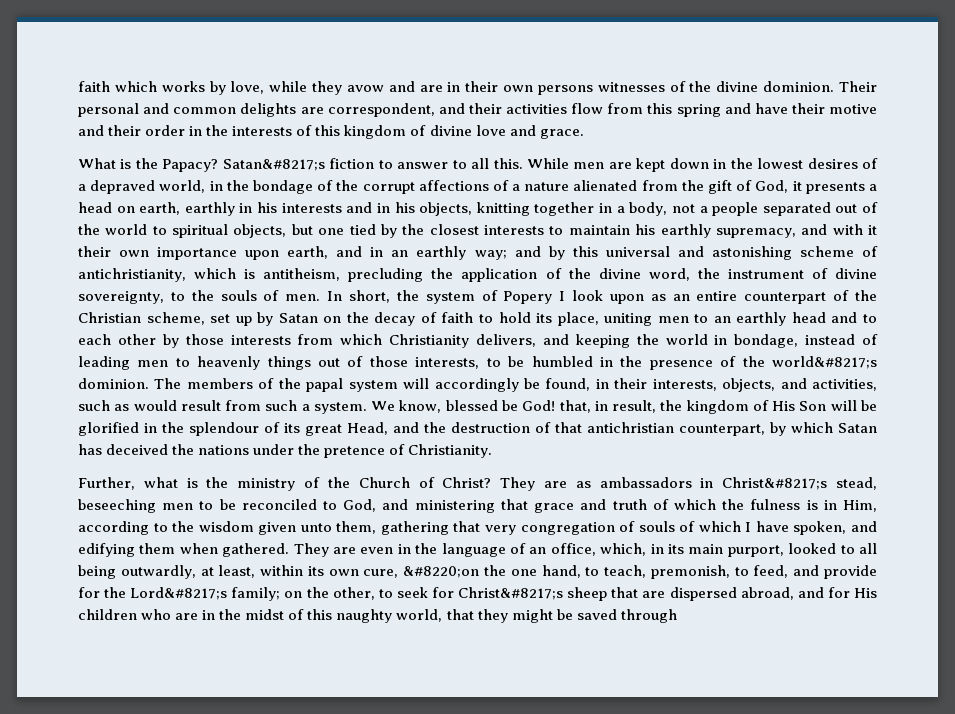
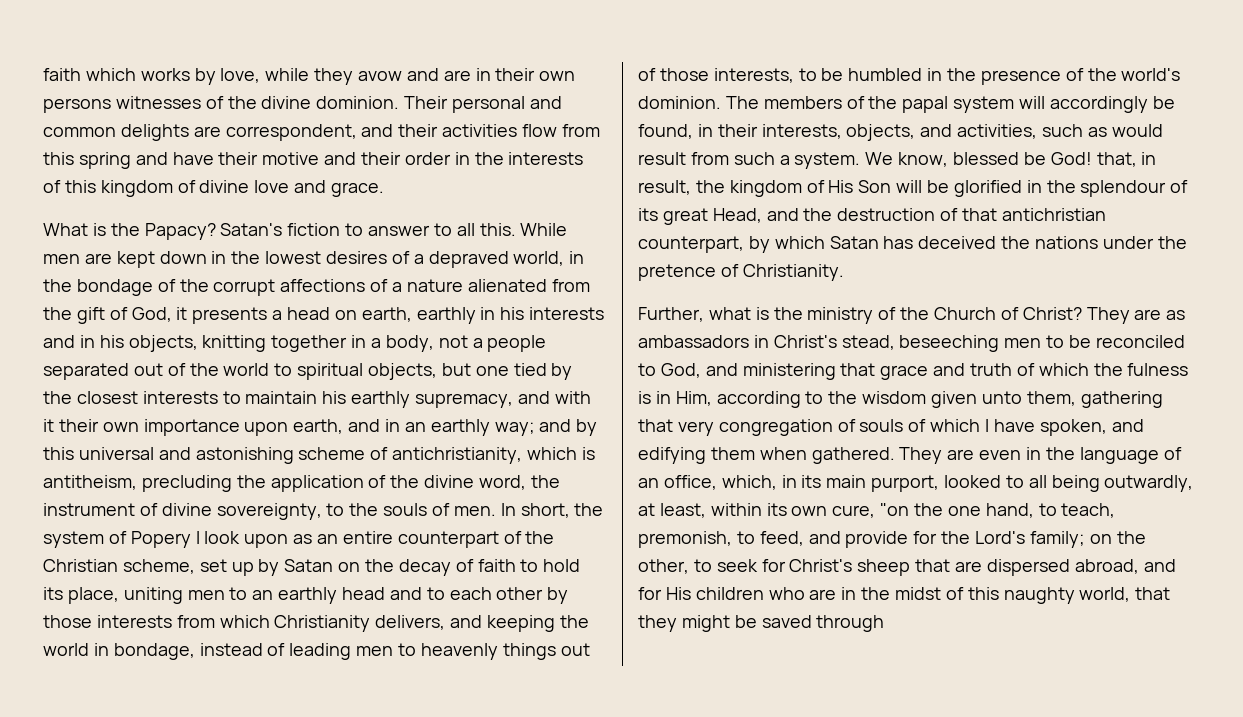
[222,159,325,171] Satan&#8217;s -> [220,223,283,236] Satan's
[771,356,877,369] world&#8217;s -> [1121,68,1181,81] world's
[722,477,828,490] Christ&#8217;s -> [773,335,837,348] Christ's
[403,566,480,578] &#8220;on -> [880,503,910,516] "on
[130,587,228,600] Lord&#8217;s -> [975,531,1026,544] Lord's
[458,587,564,600] Christ&#8217;s -> [789,559,853,572] Christ's

